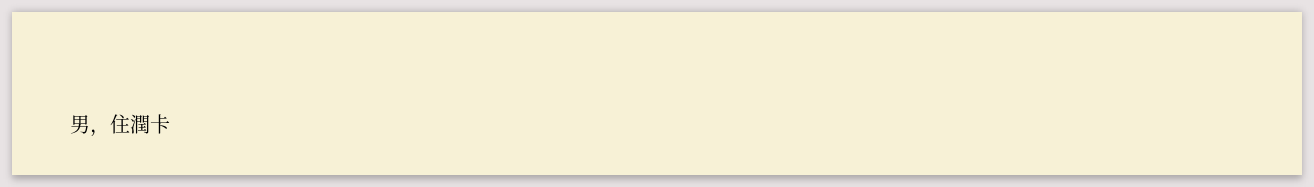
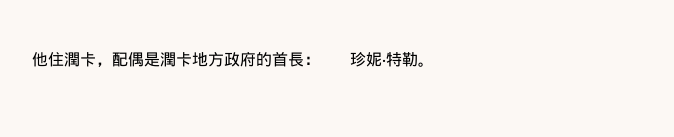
[70,114,170,137] 男，住潤卡 -> [32,52,434,67] 他住潤卡，配偶是潤卡地方政府的首長：珍妮·特勒。

